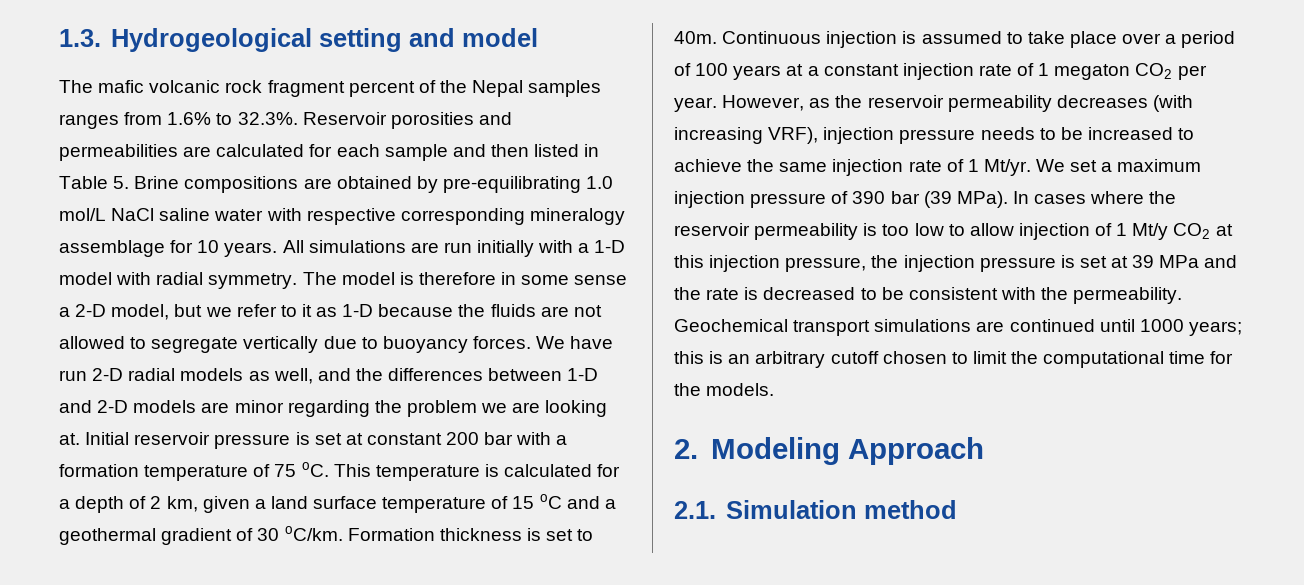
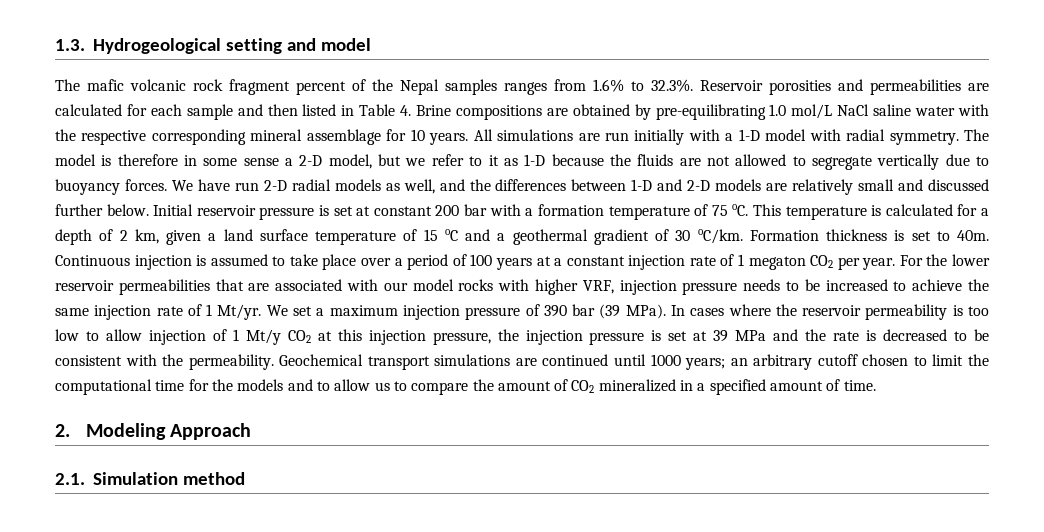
[113,176,130,189] 5. -> [400,105,412,116] 4.
(302, 214) none -> [55,129,76,141] the
[529,208,625,225] mineralogy -> [250,129,303,141] mineral
[234,400,608,417] [59,433,80,445] minor regarding the problem we are looking at. -> [792,179,990,195] [55,204,149,216] relatively small and discussed further below.
[722,95,1193,112] [674,127,819,144] However, as the reservoir permeability decreases (with increasing VRF), -> [899,254,991,266] [55,279,614,295] For the lower reservoir permeabilities that are associated with our model rocks with higher VRF,
[674,351,724,364] this is -> (726, 364) none
[706,383,775,396] models. -> [237,379,876,395] models and to allow us to compare the amount of CO2 mineralized in a specified amount of time.

